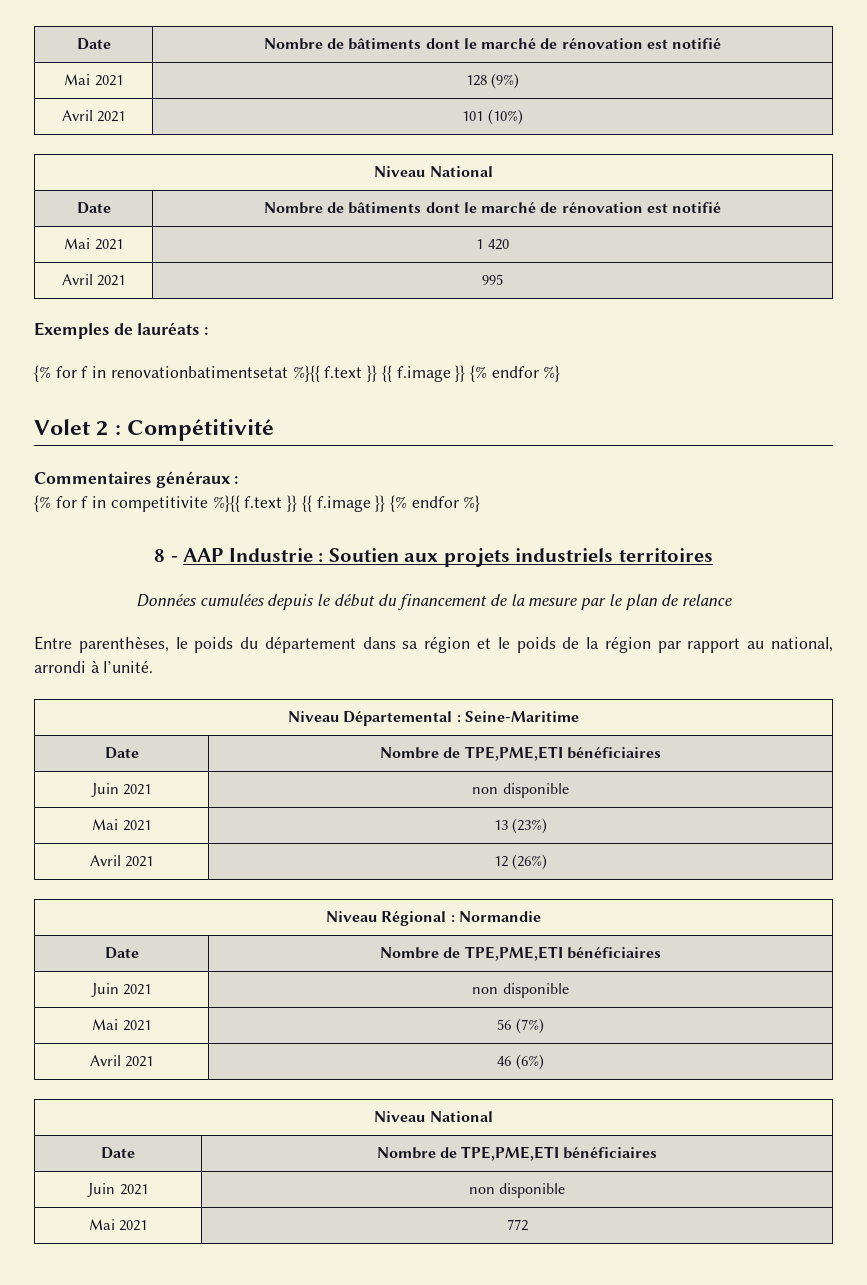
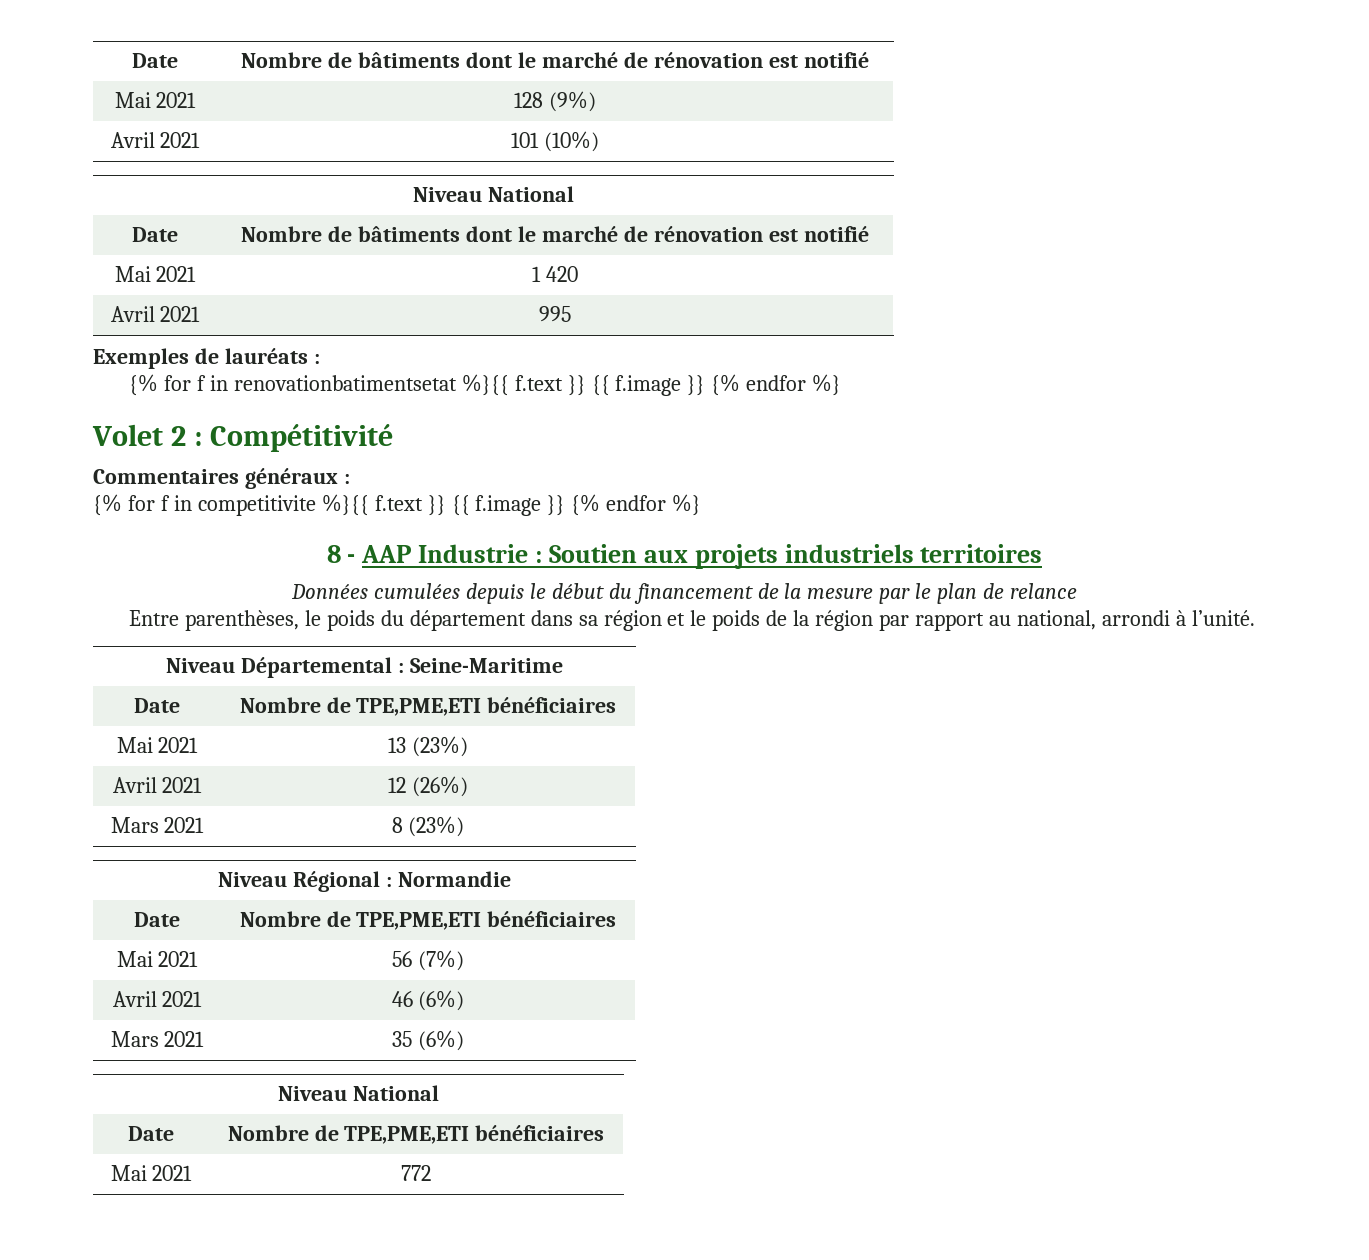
[90,783,152,797] [472,783,569,798] // Juin 2021 | non disponible -> (617, 705) none
(548, 862) none -> [110,817,205,833] [391,816,465,837] // Mars 2021 | 8 (23%)
[90,983,152,997] [472,983,569,998] // Juin 2021 | non disponible -> (617, 919) none
(544, 1062) none -> [110,1031,205,1047] [392,1030,464,1051] // Mars 2021 | 35 (6%)
[87,1183,148,1197] [468,1183,566,1198] // Juin 2021 | non disponible -> (605, 1133) none

